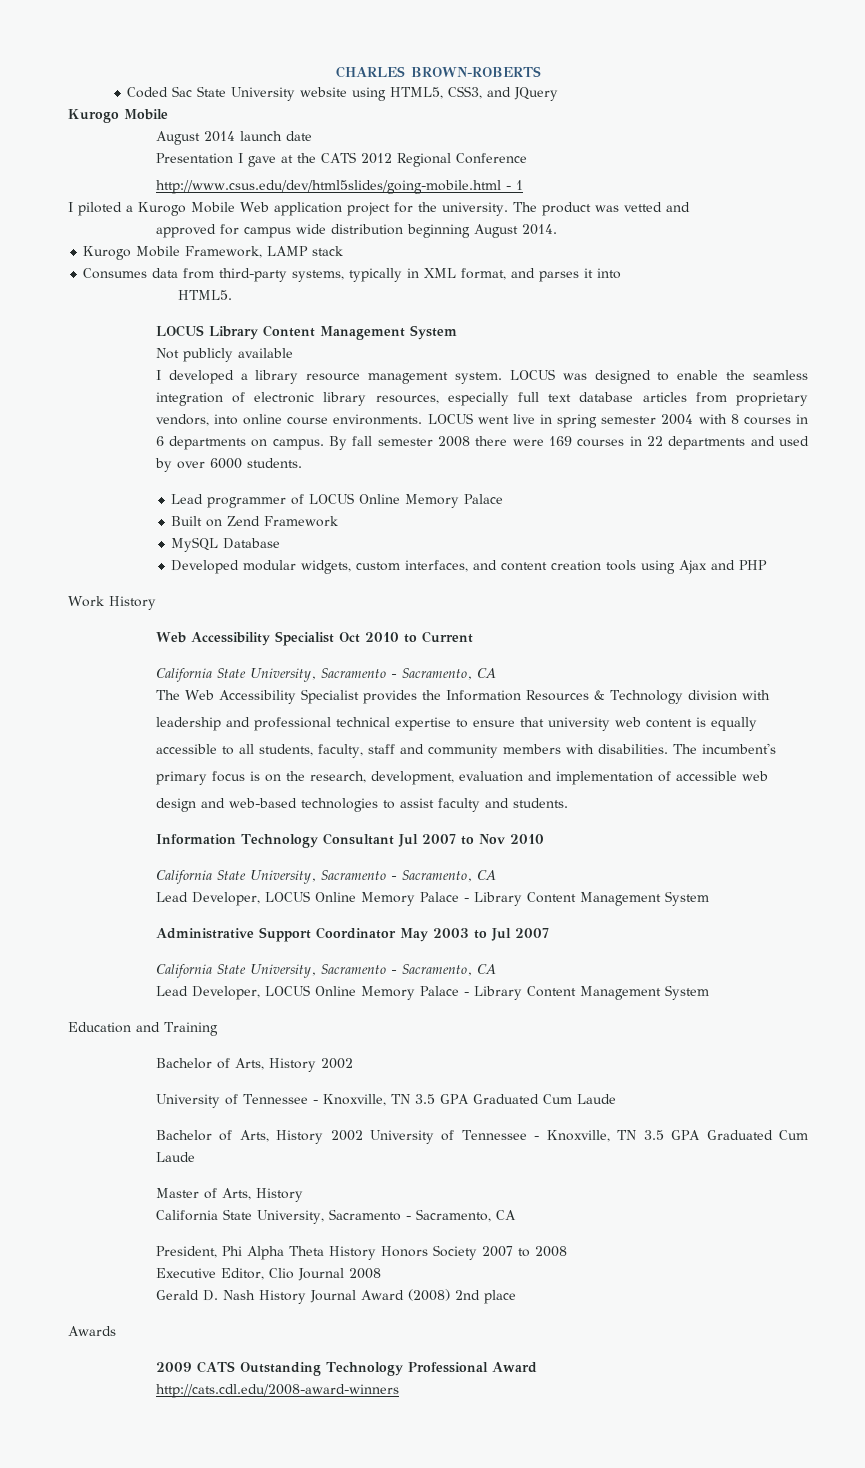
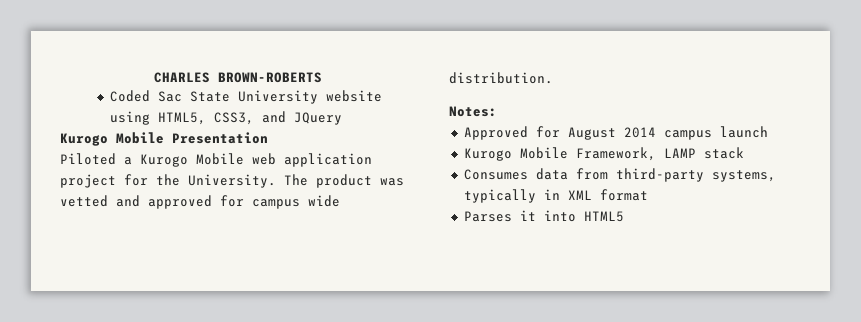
[155,131,312,145] [155,152,527,167] [155,180,523,194] [68,202,122,216] // August 2014 launch date // Presentation I gave at the CATS 2012 Regional Conference // http://www.csus.edu/dev/html5slides/going-mobile.html - 1 // I piloted -> [172,132,268,144] [60,153,116,165] Presentation // Piloted
[240,202,269,212] Web -> [252,153,276,165] web
[442,202,508,216] university. -> [188,174,276,188] University.
(690, 207) // -> (140, 201) none
[330,224,557,238] distribution beginning August 2014. -> [449,72,553,84] [449,106,497,117] [463,126,768,140] distribution. // Notes: // Approved for August 2014 campus launch
[461,268,580,282] format, and parses -> [599,189,648,201] [463,211,512,222] format // Parses
[177,290,232,300] [155,325,457,340] [155,348,293,362] [155,369,809,384] [155,392,808,406] [155,413,808,428] [155,436,810,450] [154,458,302,472] [171,493,504,508] [171,516,339,527] [171,537,281,552] [171,560,768,574] [68,596,156,610] [155,631,473,646] [155,668,496,682] [155,689,770,704] [155,717,757,731] [155,743,776,758] [155,771,768,785] [155,798,568,812] [155,833,544,848] [155,870,496,884] [155,891,709,906] [155,927,549,942] [155,964,496,978] [155,985,709,1000] [68,1022,218,1036] [155,1058,353,1072] [155,1094,616,1108] [155,1130,808,1144] [155,1152,195,1162] [155,1188,303,1202] [155,1209,516,1224] [155,1245,567,1260] [155,1268,381,1281] [155,1289,516,1304] [68,1326,116,1336] [155,1361,537,1376] [155,1384,399,1398] // HTML5. // LOCUS Library Content Management System // Not publicly available // I developed a library resource management system. LOCUS was designed to enable the seamless integration of electronic library resources, especially full text database articles from proprietary vendors, into online course environments. LOCUS went live in spring semester 2004 with 8 courses in 6 departments on campus. By fall semester 2008 there were 169 courses in 22 departments and used by over 6000 students. // Lead programmer of LOCUS Online Memory Palace // Built on Zend Framework // MySQL Database // Developed modular widgets, custom interfaces, and content creation tools using Ajax and PHP // Work History // Web Accessibility Specialist Oct 2010 to Current // California State University, Sacramento - Sacramento, CA // The Web Accessibility Specialist provides the Information Resources & Technology division with // leadership and professional technical expertise to ensure that university web content is equally // accessible to all students, faculty, staff and community members with disabilities. The incumbent's // primary focus is on the research, development, evaluation and implementation of accessible web // design and web-based technologies to assist faculty and students. // Information Technology Consultant Jul 2007 to Nov 2010 // California State University, Sacramento - Sacramento, CA // Lead Developer, LOCUS Online Memory Palace - Library Content Management System // Administrative Support Coordinator May 2003 to Jul 2007 // California State University, Sacramento - Sacramento, CA // Lead Developer, LOCUS Online Memory Palace - Library Content Management System // Education and Training // Bachelor of Arts, History 2002 // University of Tennessee - Knoxville, TN 3.5 GPA Graduated Cum Laude // Bachelor of Arts, History 2002 University of Tennessee - Knoxville, TN 3.5 GPA Graduated Cum Laude // Master of Arts, History // California State University, Sacramento - Sacramento, CA // President, Phi Alpha Theta History Honors Society 2007 to 2008 // Executive Editor, Clio Journal 2008 // Gerald D. Nash History Journal Award (2008) 2nd place // Awards // 2009 CATS Outstanding Technology Professional Award // http://cats.cdl.edu/2008-award-winners -> [583,211,624,222] HTML5

